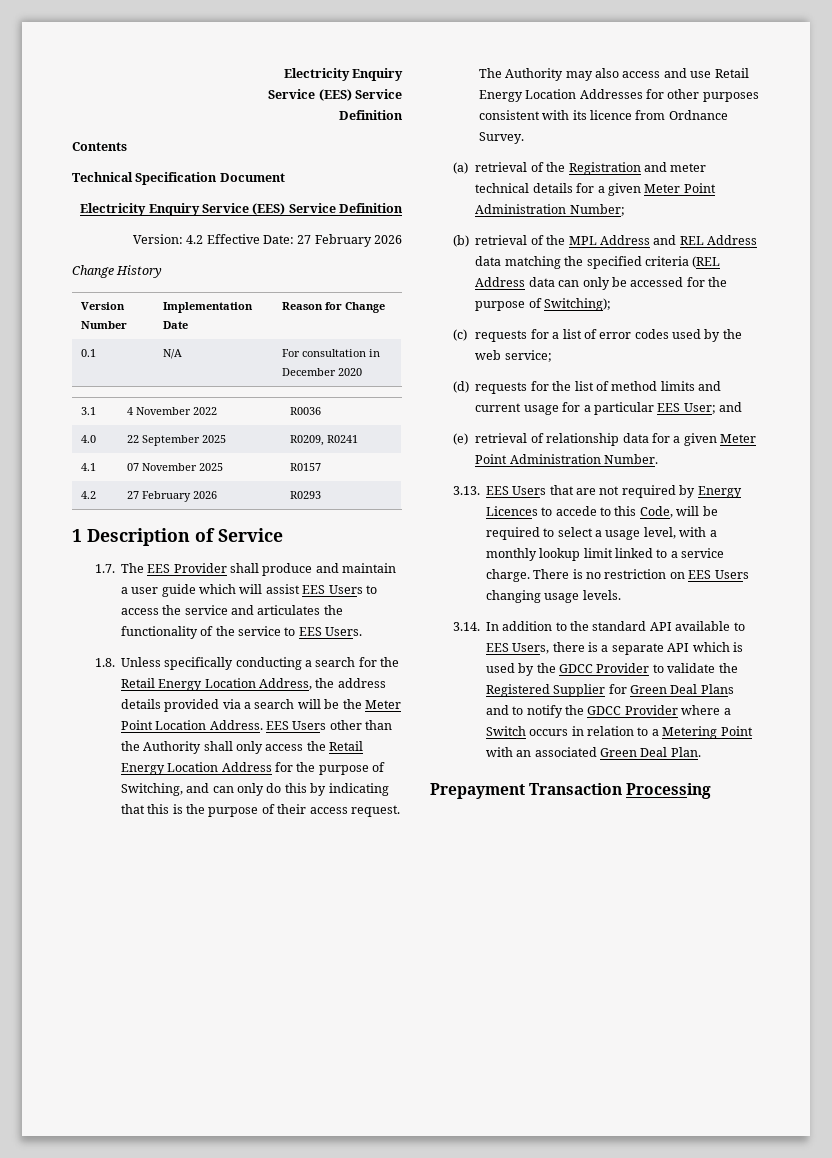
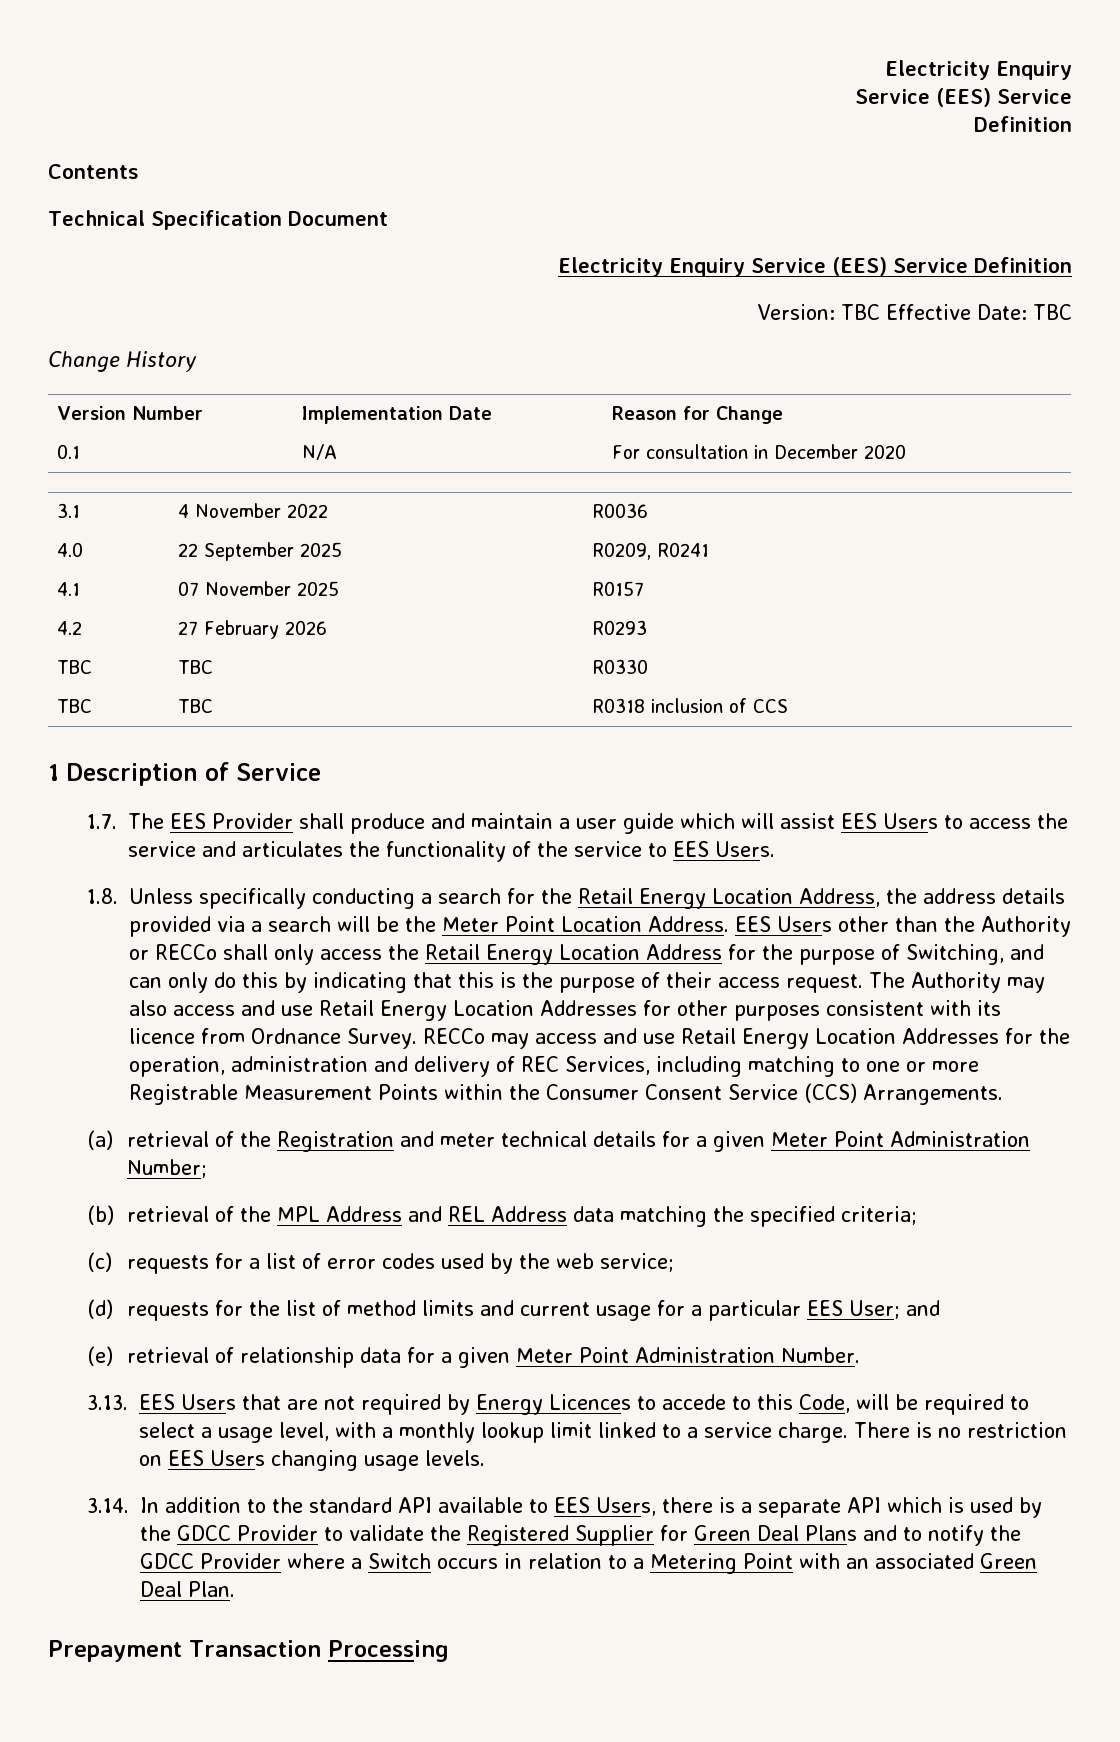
[186,235,204,244] 4.2 -> [841,304,880,320] TBC
[297,234,402,247] 27 February 2026 -> [1033,304,1072,320] TBC
(322, 495) none -> [57,660,93,674] [178,660,214,674] [592,659,649,674] [57,699,93,713] [178,699,214,713] [592,698,789,713] // TBC | TBC | R0330 // TBC | TBC | R0318 inclusion of CCS
(202, 747) none -> [129,944,218,960] or RECCo
(524, 138) none -> [423,1028,1071,1049] [129,1056,980,1077] [129,1083,1004,1105] RECCo may access and use Retail Energy Location Addresses for the operation, administration and delivery of REC Services, including matching to one or more Registrable Measurement Points within the Consumer Consent Service (CCS) Arrangements.
[644,256,721,268] [475,277,728,290] [475,298,612,311] criteria (REL Address data can only be accessed for the purpose of Switching); -> [840,1206,917,1225] criteria;

